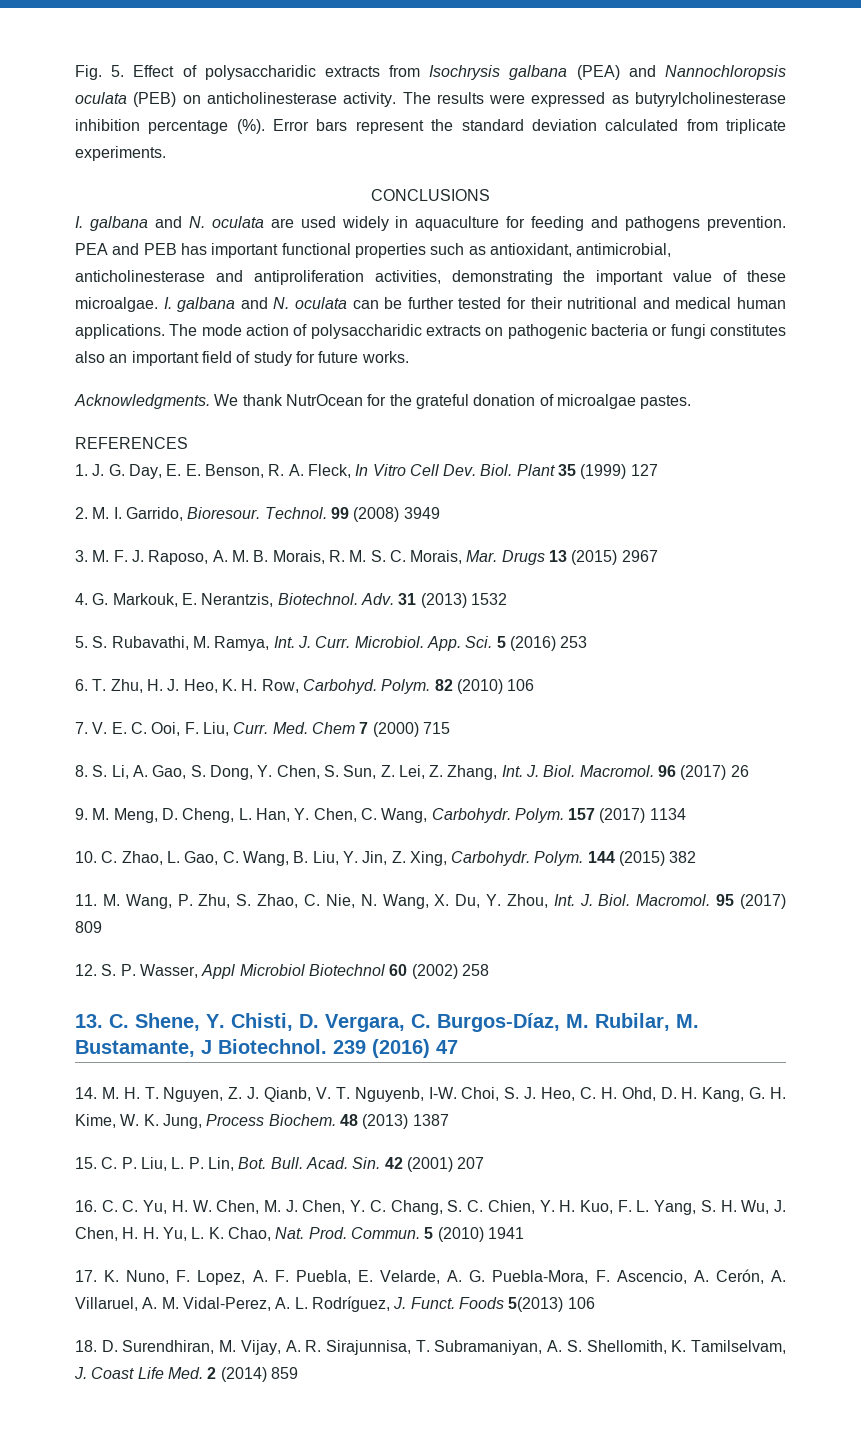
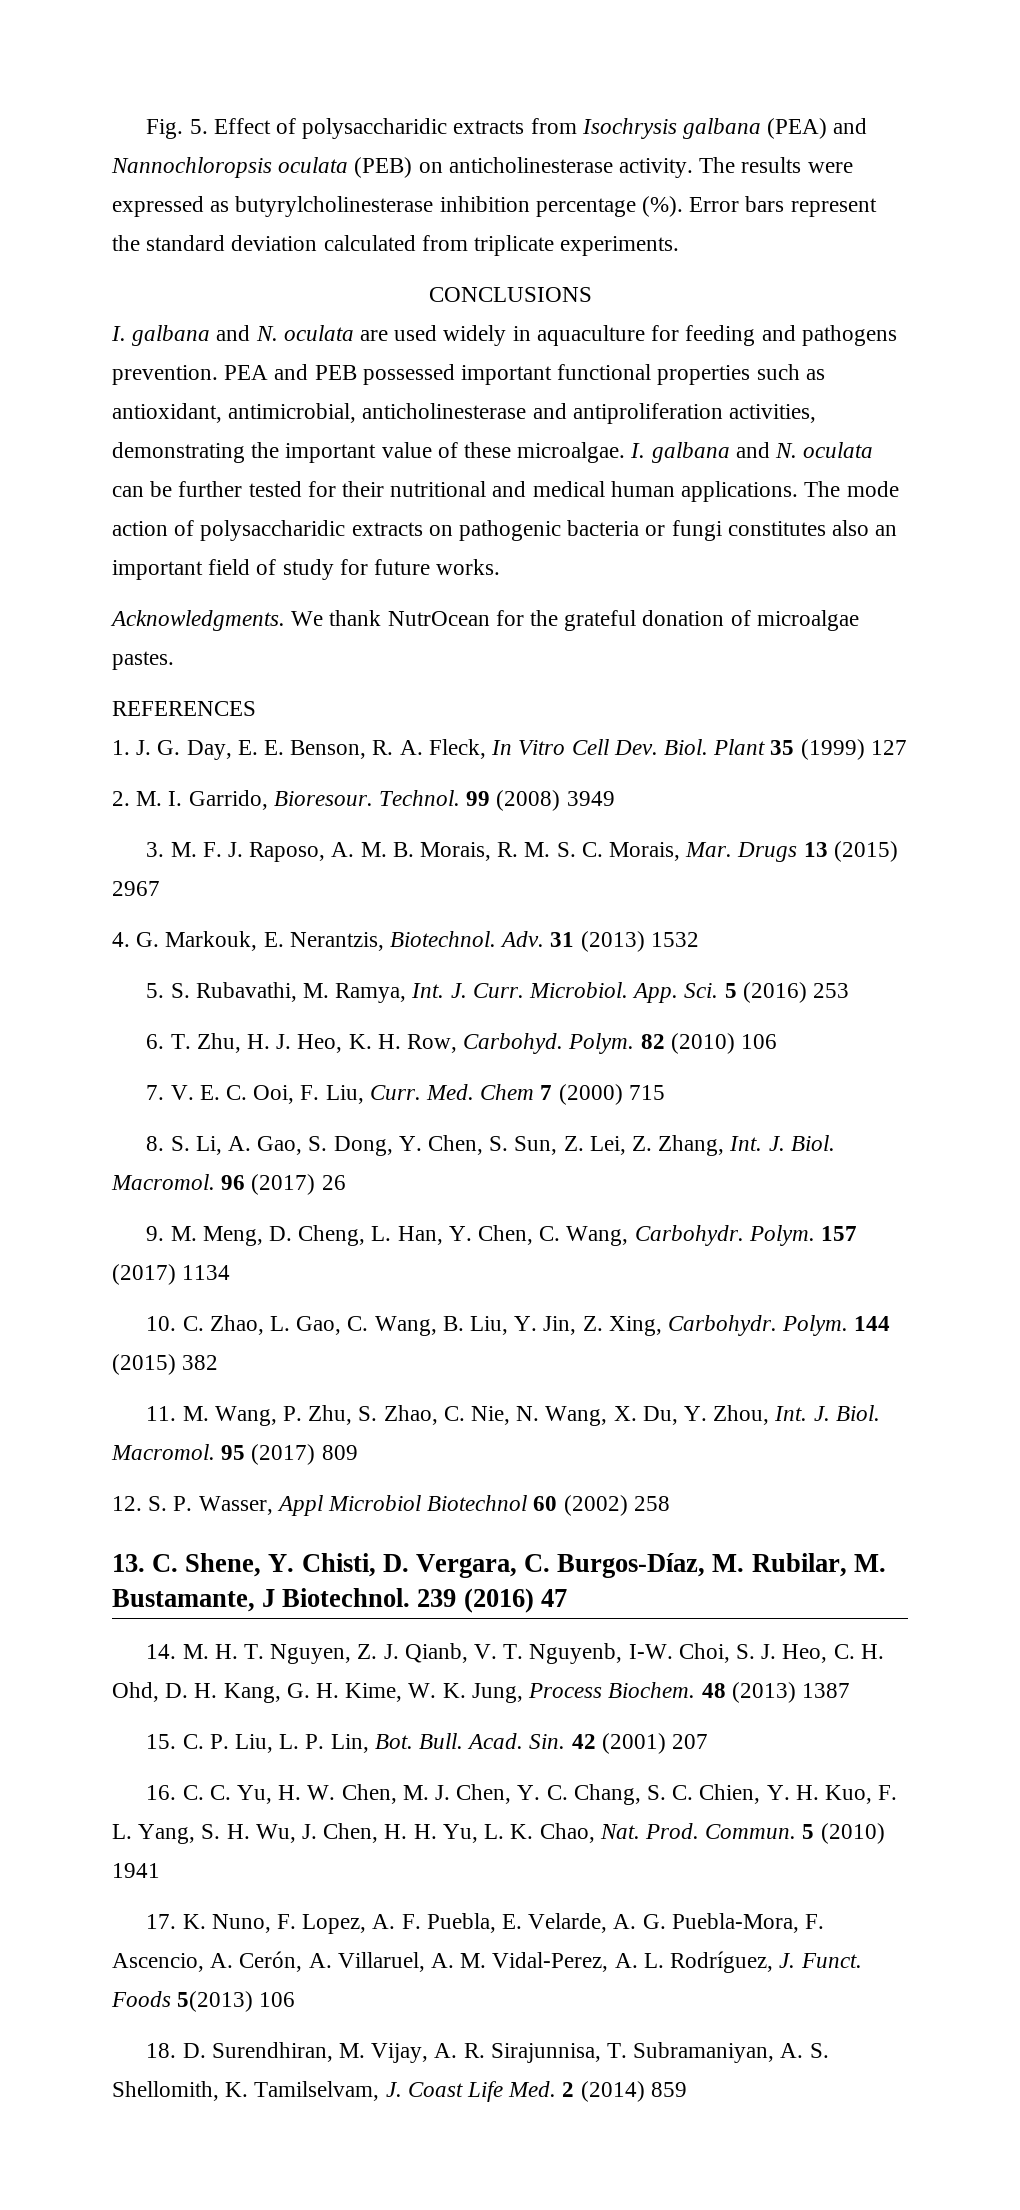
[180,243,207,255] has -> [362,364,455,385] possessed

